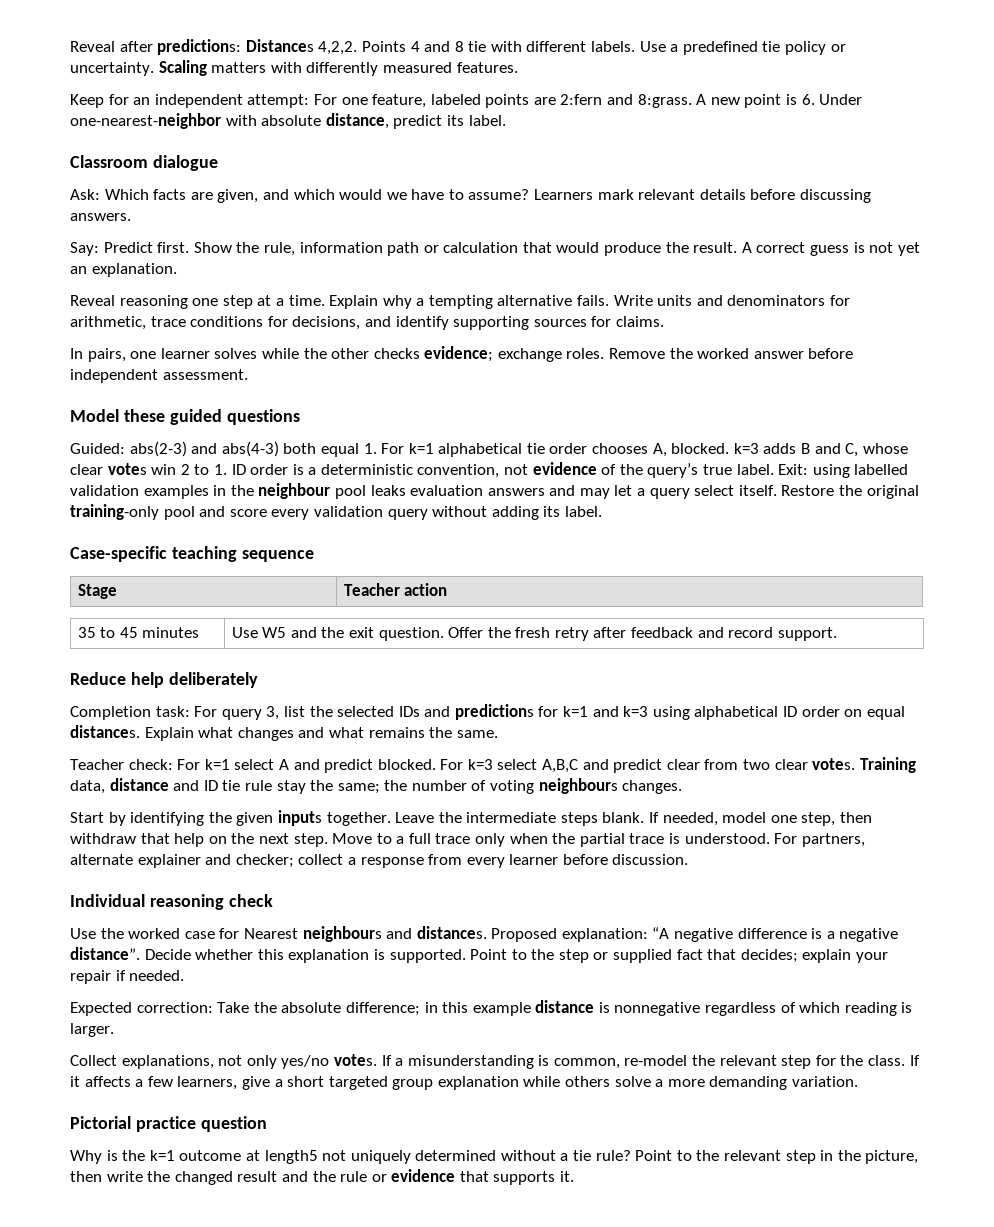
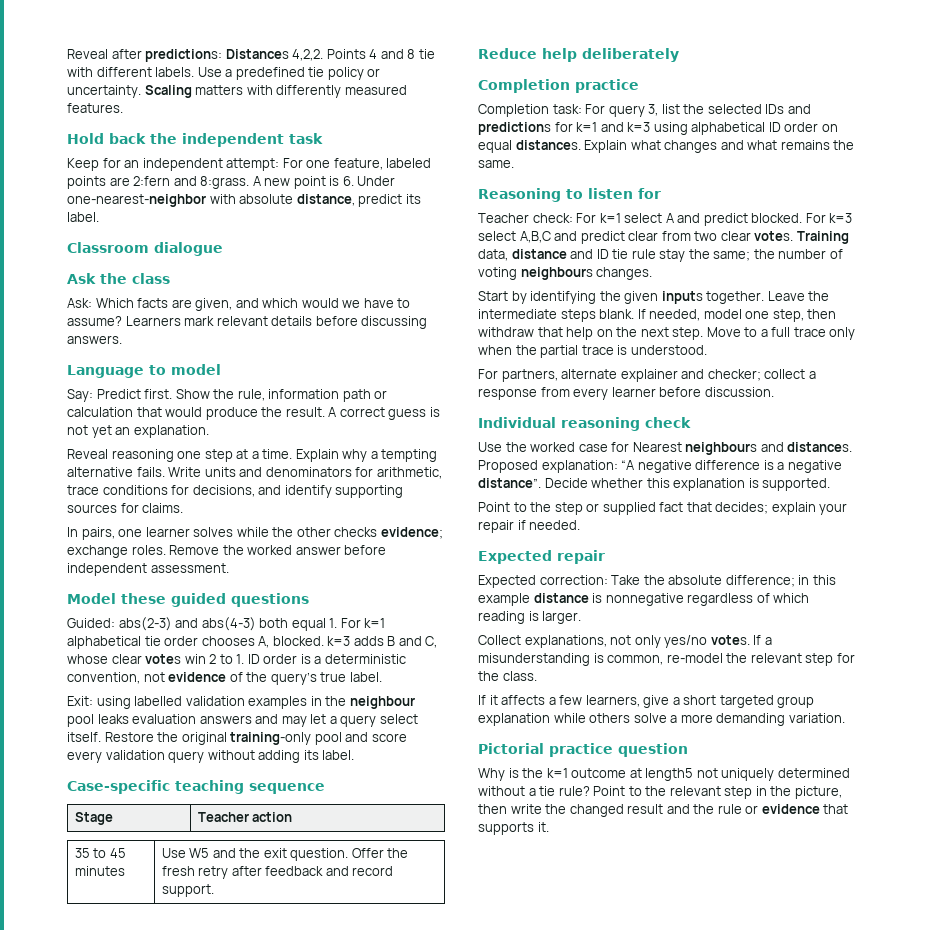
(518, 67) none -> [67,133,323,147] // Hold back the independent task
(218, 163) none -> [67,273,170,284] // Ask the class
(131, 217) none -> [67,364,221,378] // Language to model
(774, 469) none -> (382, 677) //
(258, 680) none -> [478,79,639,93] // Completion practice
(498, 734) none -> [478,188,661,202] // Reasoning to listen for
(770, 838) none -> (707, 350) //
(466, 956) none -> (831, 484) //
(185, 975) none -> [478,550,605,564] // Expected repair
(906, 1060) none -> (537, 676) //

